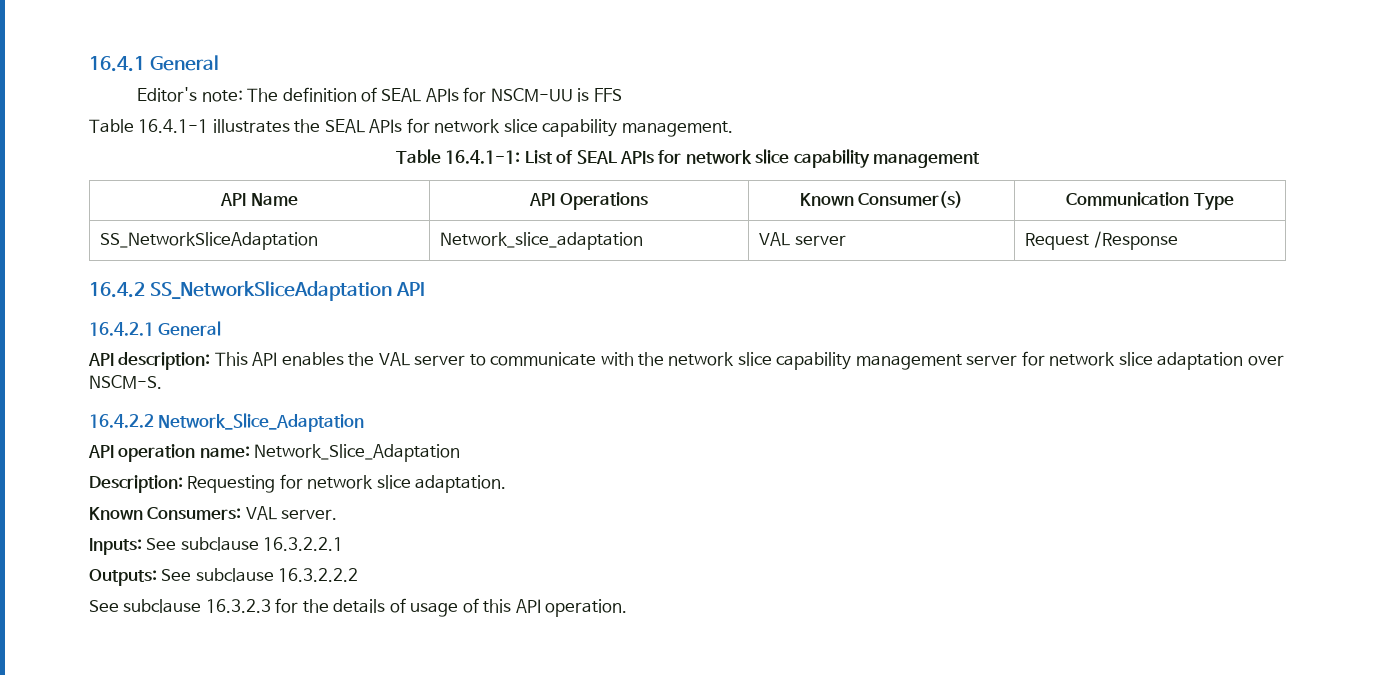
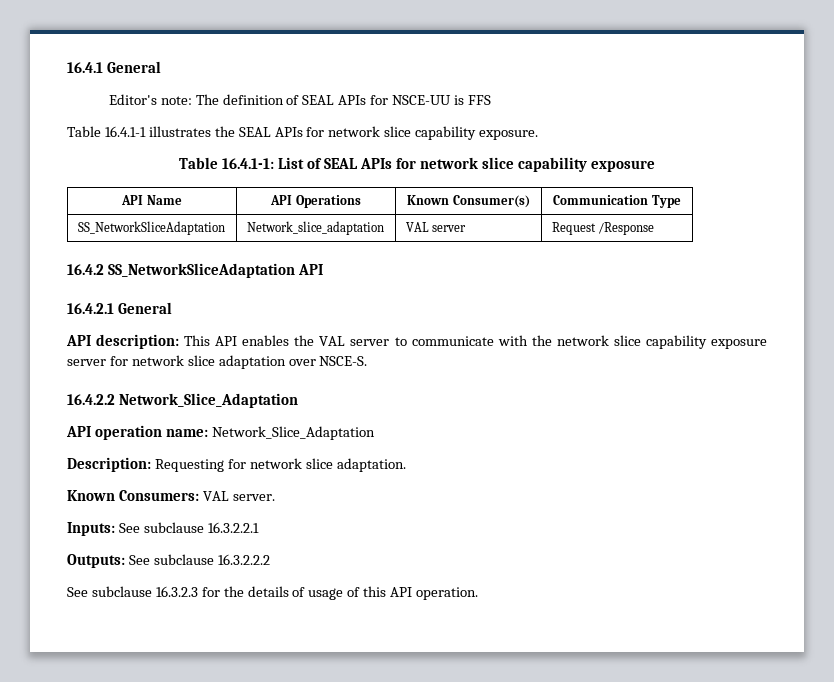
[490,88,573,102] NSCM-UU -> [392,95,452,105] NSCE-UU
[621,121,733,137] management. -> [479,130,539,140] exposure.
[873,152,981,168] management -> [590,160,655,172] exposure
[855,354,962,370] management -> [711,339,768,349] exposure
[89,375,162,389] NSCM-S. -> [319,356,368,366] NSCE-S.

